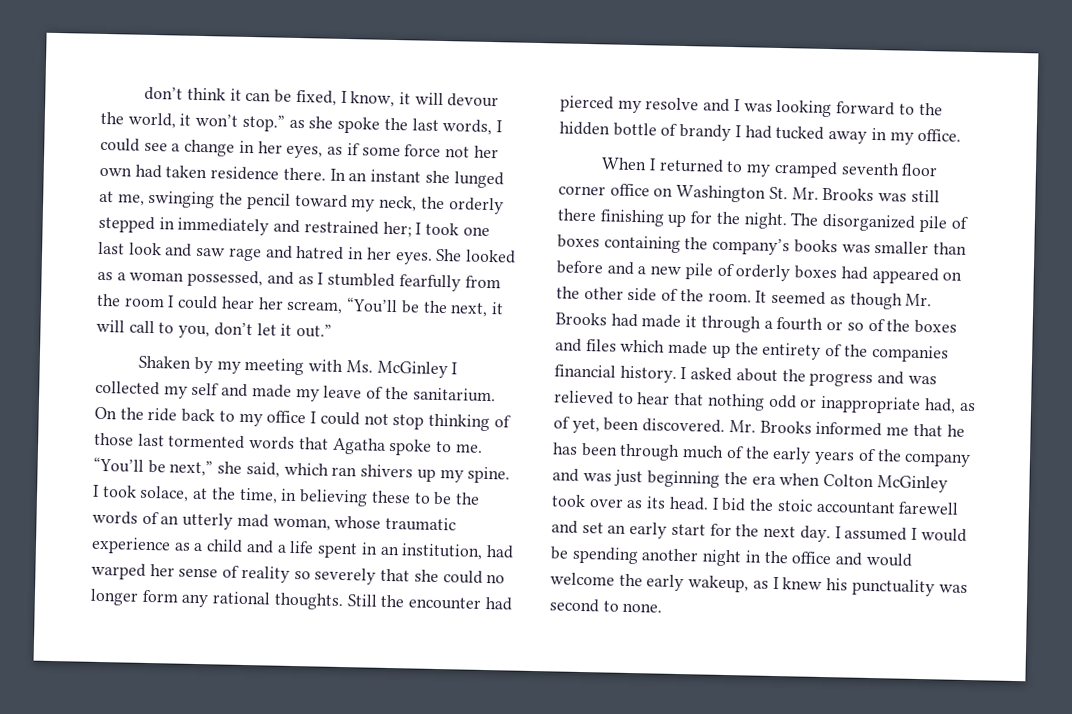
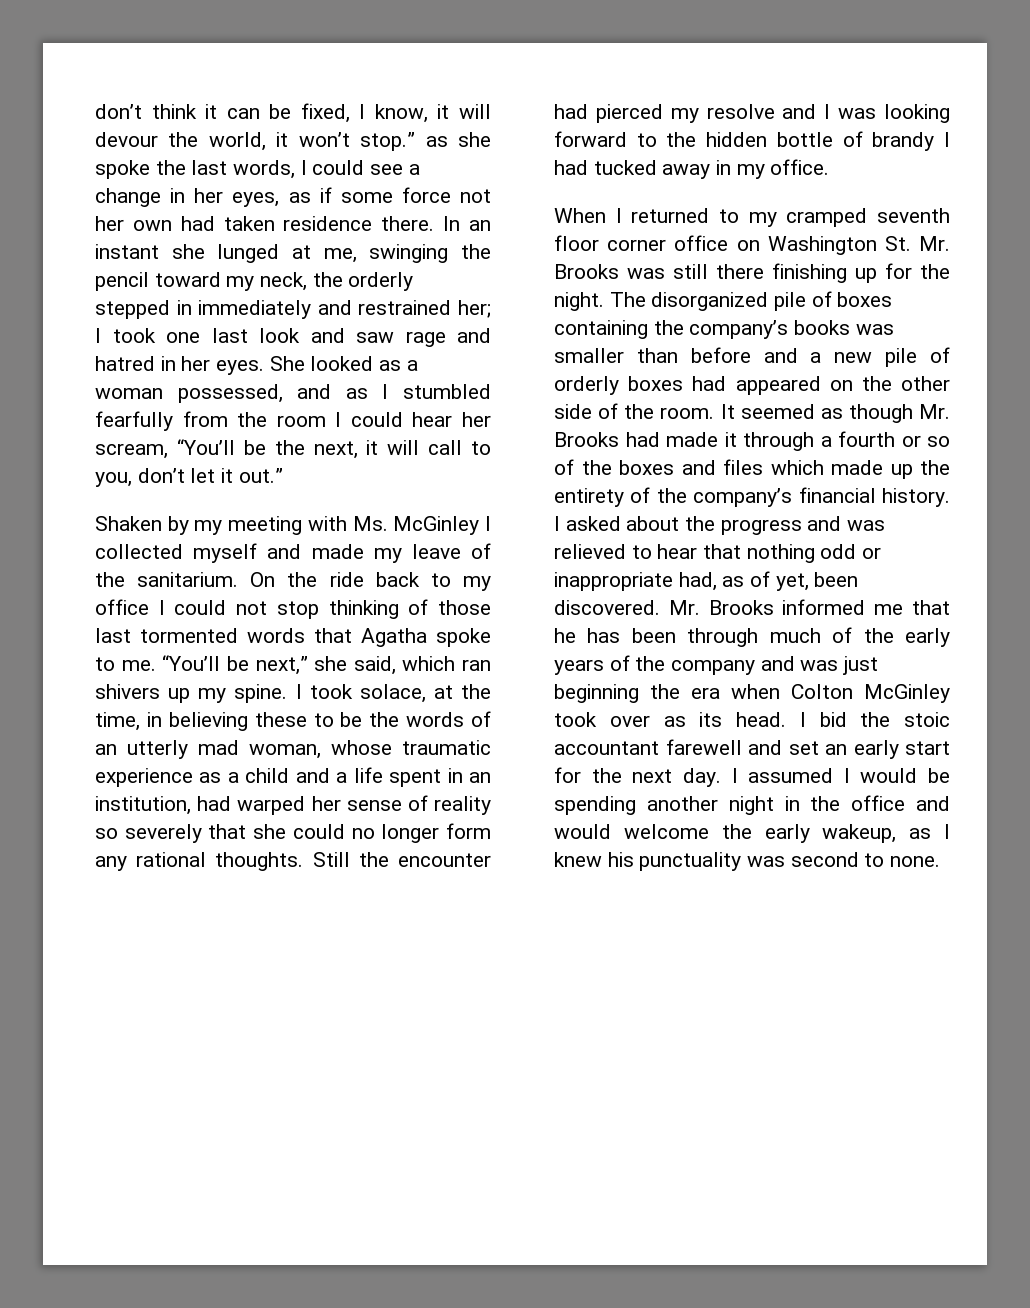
[163,382,220,399] my self -> [193,543,258,563] myself
[870,344,949,363] companies -> [693,488,793,507] company’s

